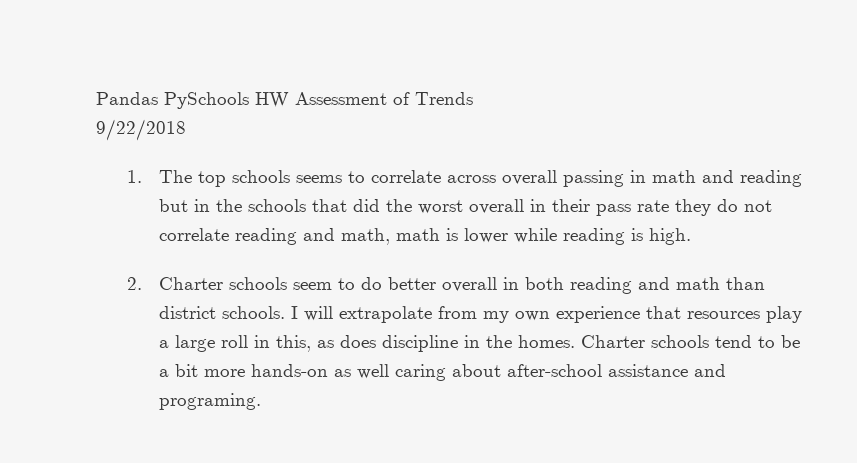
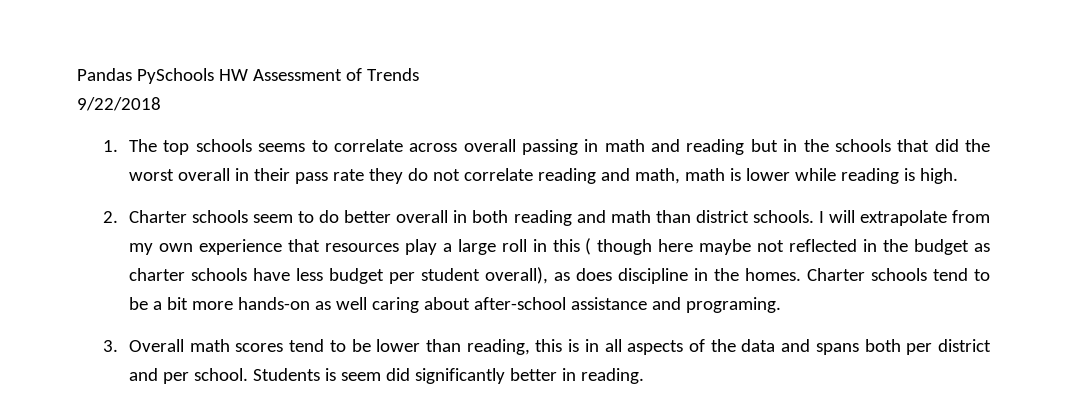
[275,335,311,352] this, -> [552,238,991,255] [129,267,549,284] this ( though here maybe not reflected in the budget as charter schools have less budget per student overall),
(261, 401) none -> [103,339,991,355] [129,368,644,384] // 3. Overall math scores tend to be lower than reading, this is in all aspects of the data and spans both per district and per school. Students is seem did significantly better in reading.

